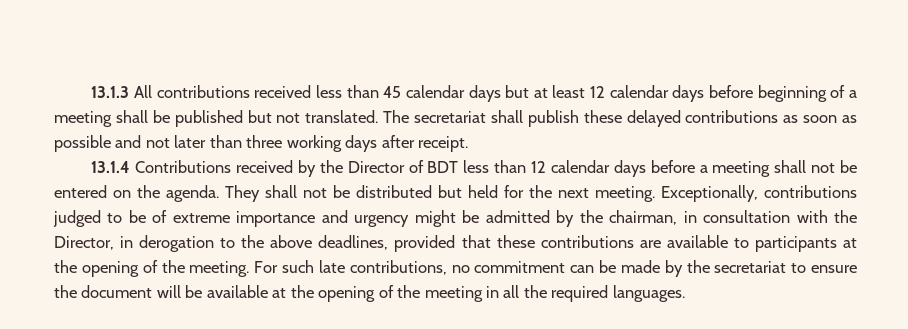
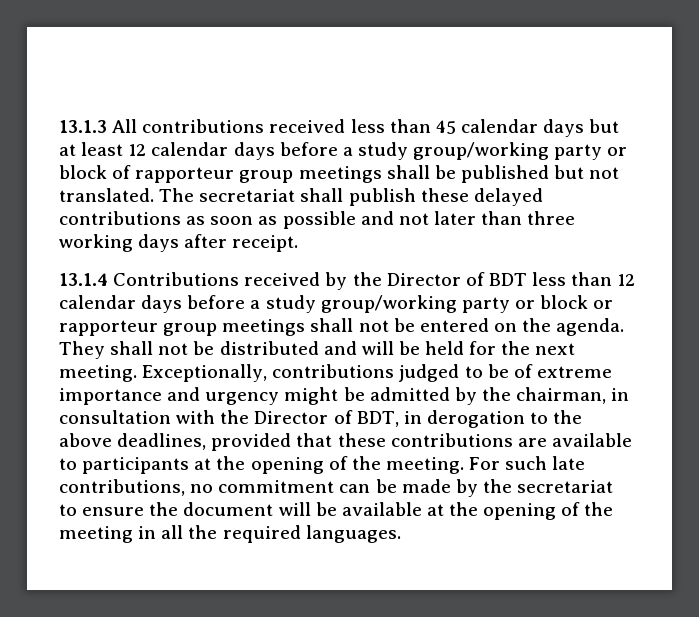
[757,85,858,102] [54,111,112,127] beginning of a meeting -> [342,142,628,160] [59,165,382,183] a study group/working party or block of rapporteur group meetings
[712,161,771,177] meeting -> [265,295,614,313] [59,319,306,336] study group/working party or block or rapporteur group meetings
[438,185,462,198] but -> [323,341,420,355] and will be
[54,236,114,250] Director, -> [254,410,399,427] Director of BDT,

